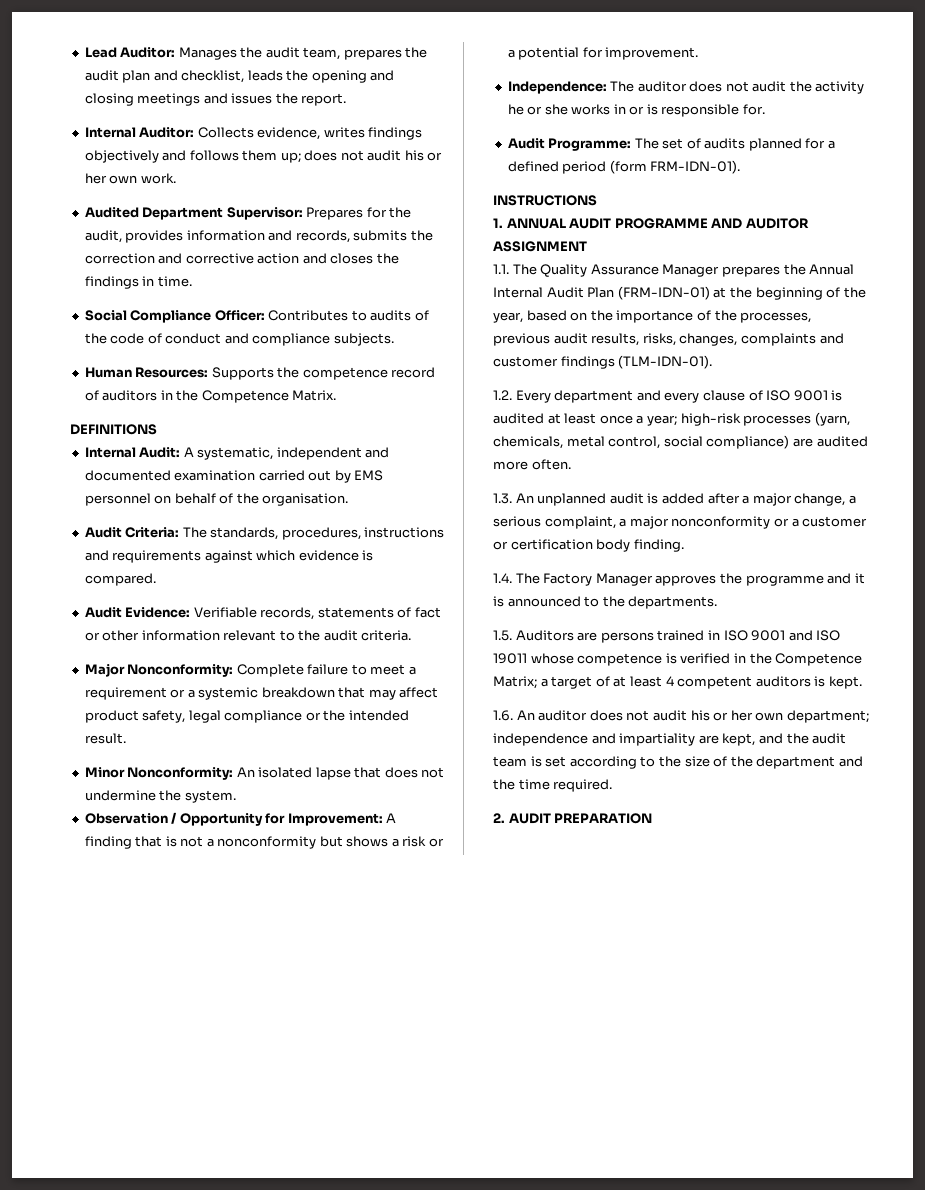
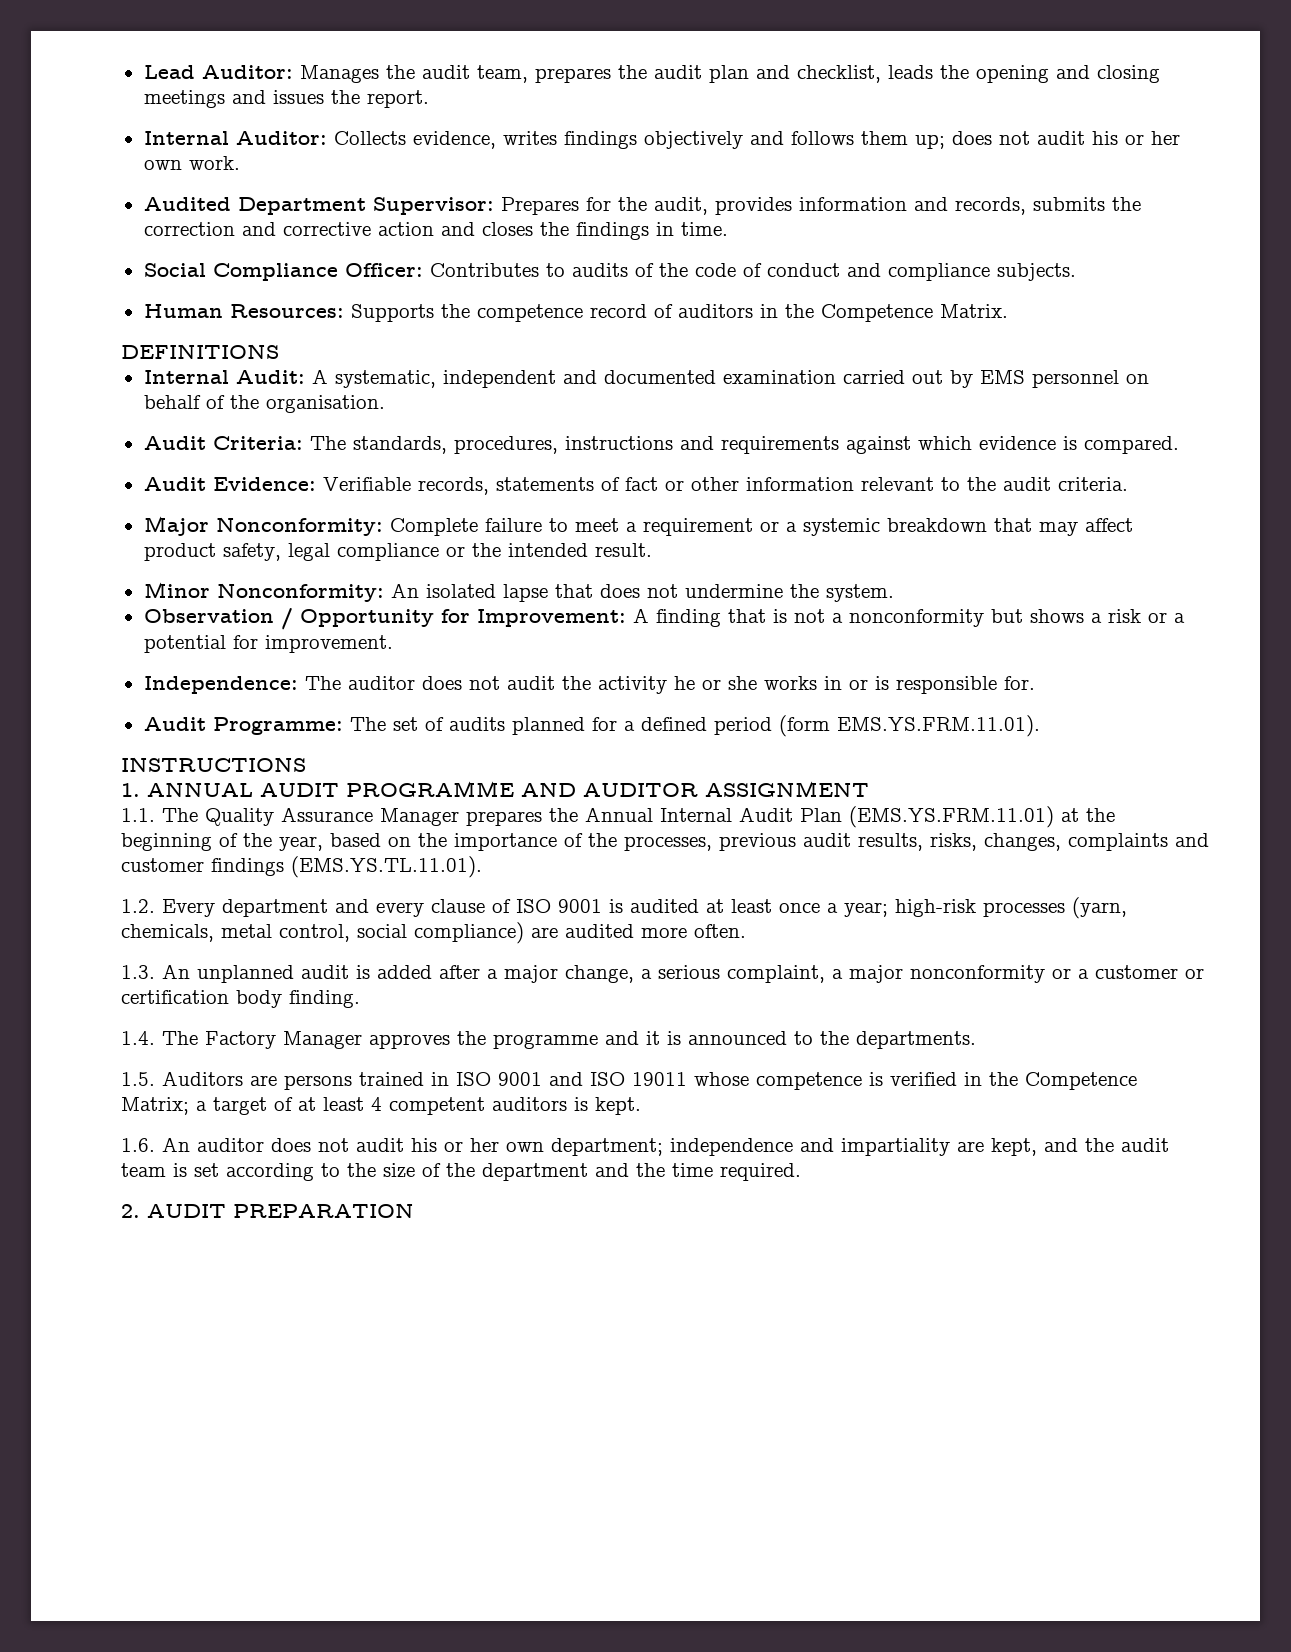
[650,160,741,174] FRM-IDN-01). -> [836,715,1040,737] EMS.YS.FRM.11.01).
[617,286,710,300] (FRM-IDN-01) -> [848,806,1054,828] (EMS.YS.FRM.11.01)
[618,355,713,369] (TLM-IDN-01). -> [290,856,482,878] (EMS.YS.TL.11.01).

